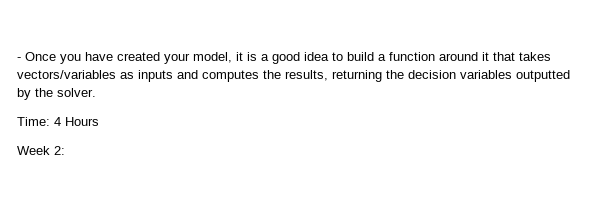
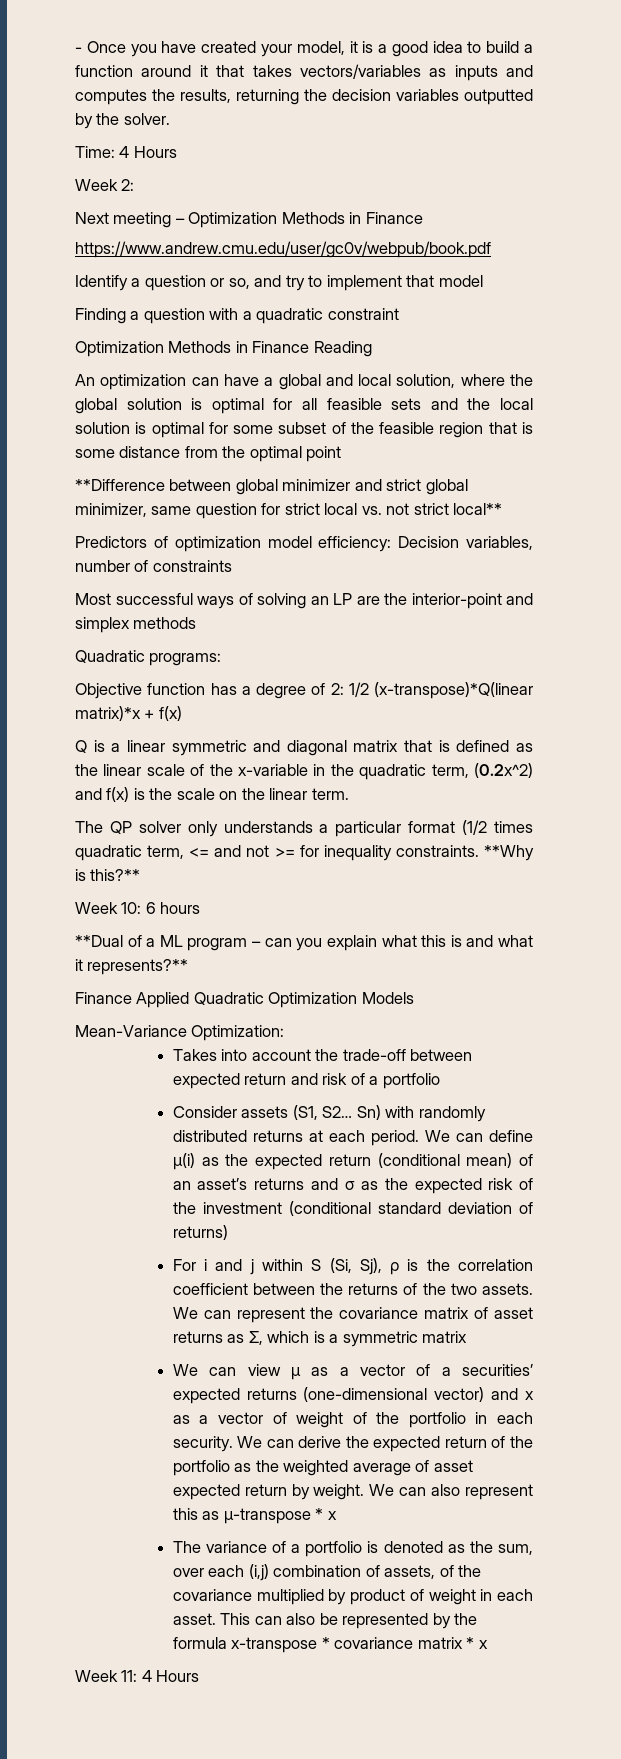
(65, 150) none -> [75,212,423,228] [75,241,491,258] [75,275,483,291] [75,308,399,324] [75,341,372,357] [75,374,534,390] [75,398,533,414] [75,422,533,438] [75,446,342,462] [75,479,468,495] [75,503,503,519] [75,536,533,552] [75,560,232,572] [75,593,533,609] [75,617,197,633] [75,650,222,666] [75,682,533,699] [75,706,182,721] [75,740,533,756] [75,763,533,780] [75,787,349,802] [75,820,534,837] [75,845,534,861] [75,869,141,881] [75,902,201,914] [75,935,534,951] [75,959,189,975] [75,992,414,1008] [75,1025,285,1041] [172,1049,473,1061] [172,1073,440,1089] [172,1105,486,1122] [172,1130,533,1146] [172,1153,533,1170] [172,1178,533,1194] [172,1201,533,1216] [172,1225,228,1240] [172,1258,533,1275] [172,1283,533,1295] [172,1307,533,1323] [172,1331,467,1347] [172,1364,533,1380] [172,1387,534,1404] [172,1412,534,1428] [172,1436,534,1452] [172,1460,473,1476] [172,1484,533,1500] [172,1508,337,1524] [172,1541,534,1557] [172,1564,481,1581] [172,1589,533,1605] [172,1613,477,1629] [172,1637,488,1653] [75,1670,200,1682] // Next meeting – Optimization Methods in Finance // https://www.andrew.cmu.edu/user/gc0v/webpub/book.pdf // Identify a question or so, and try to implement that model // Finding a question with a quadratic constraint // Optimization Methods in Finance Reading // An optimization can have a global and local solution, where the global solution is optimal for all feasible sets and the local solution is optimal for some subset of the feasible region that is some distance from the optimal point // **Difference between global minimizer and strict global minimizer, same question for strict local vs. not strict local** // Predictors of optimization model efficiency: Decision variables, number of constraints // Most successful ways of solving an LP are the interior-point and simplex methods // Quadratic programs: // Objective function has a degree of 2: 1/2 (x-transpose)*Q(linear matrix)*x + f(x) // Q is a linear symmetric and diagonal matrix that is defined as the linear scale of the x-variable in the quadratic term, (0.2x^2) and f(x) is the scale on the linear term. // The QP solver only understands a particular format (1/2 times quadratic term, <= and not >= for inequality constraints. **Why is this?** // Week 10: 6 hours // **Dual of a ML program – can you explain what this is and what it represents?** // Finance Applied Quadratic Optimization Models // Mean-Variance Optimization: // Takes into account the trade-off between expected return and risk of a portfolio // Consider assets (S1, S2… Sn) with randomly distributed returns at each period. We can define μ(i) as the expected return (conditional mean) of an asset’s returns and σ as the expected risk of the investment (conditional standard deviation of returns) // For i and j within S (Si, Sj), ρ is the correlation coefficient between the returns of the two assets. We can represent the covariance matrix of asset returns as Σ, which is a symmetric matrix // We can view μ as a vector of a securities’ expected returns (one-dimensional vector) and x as a vector of weight of the portfolio in each security. We can derive the expected return of the portfolio as the weighted average of asset expected return by weight. We can also represent this as μ-transpose * x // The variance of a portfolio is denoted as the sum, over each (i,j) combination of assets, of the covariance multiplied by product of weight in each asset. This can also be represented by the formula x-transpose * covariance matrix * x // Week 11: 4 Hours

